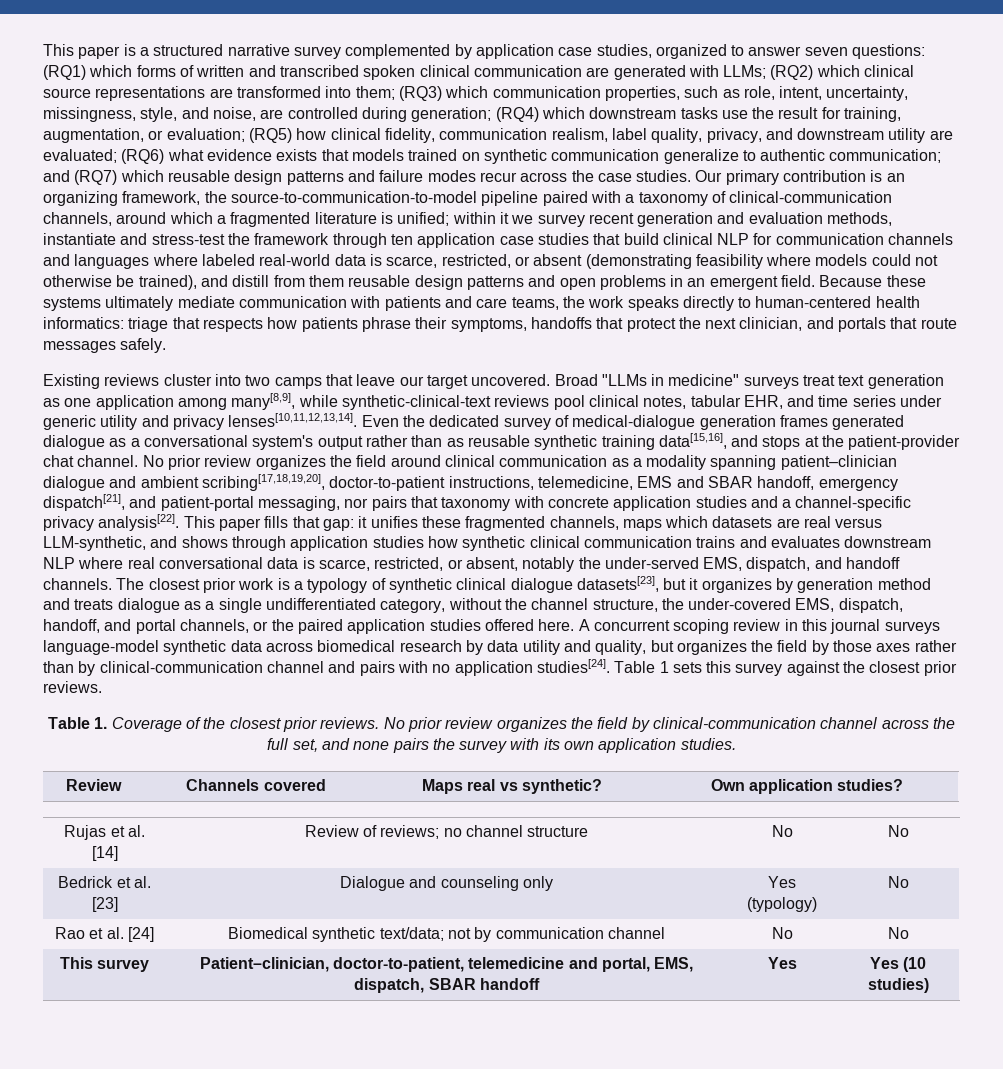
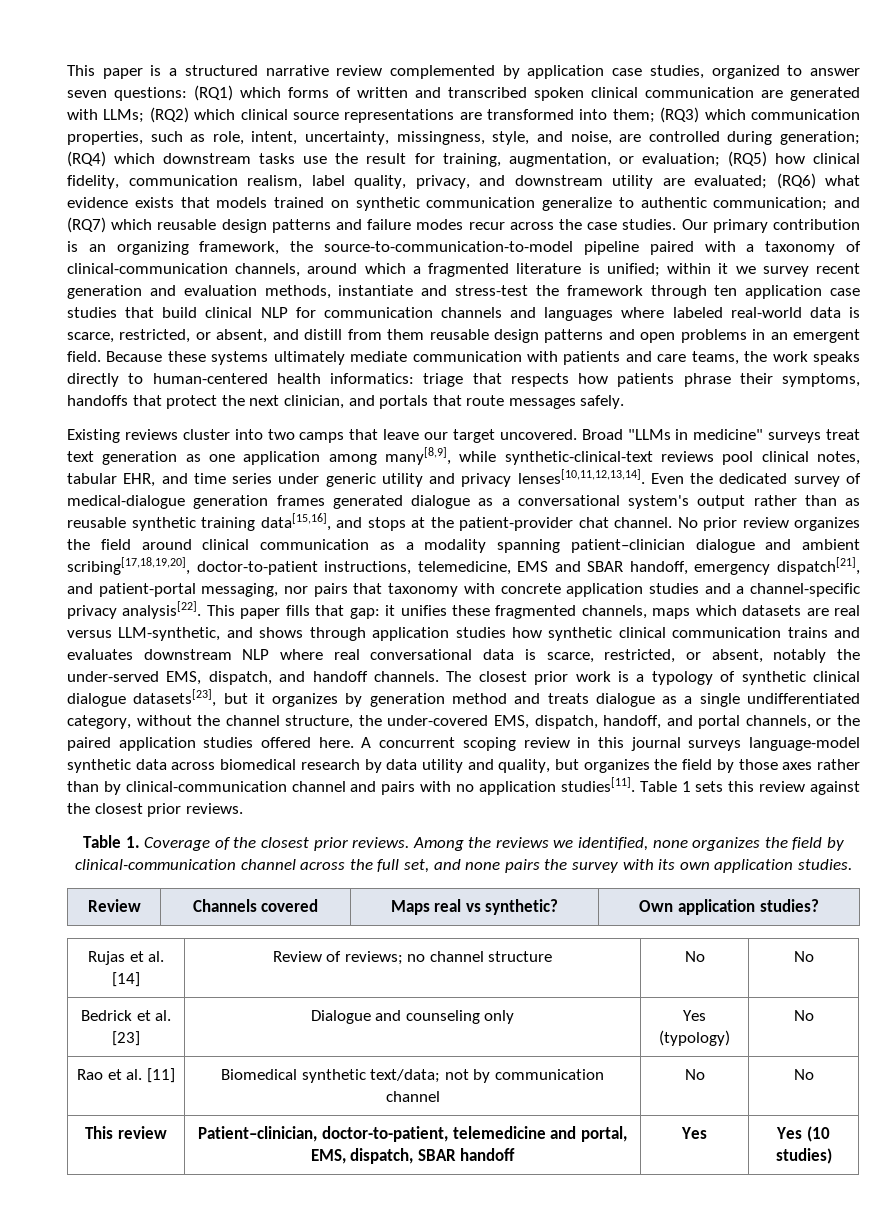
[293,46,341,59] survey -> [336,65,383,76] review
[533,254,939,269] [43,275,197,290] absent (demonstrating feasibility where models could not otherwise be trained), -> [216,329,268,343] absent,
[536,659,610,673] studies[24]. -> [560,777,635,792] studies[11].
[735,663,783,676] survey -> [759,781,806,792] review
[383,717,494,732] No prior review -> [412,837,688,851] Among the reviews we identified, none
[127,927,154,942] [24] -> [146,1068,175,1083] [11]
[97,959,150,972] survey -> [117,1126,167,1139] review

